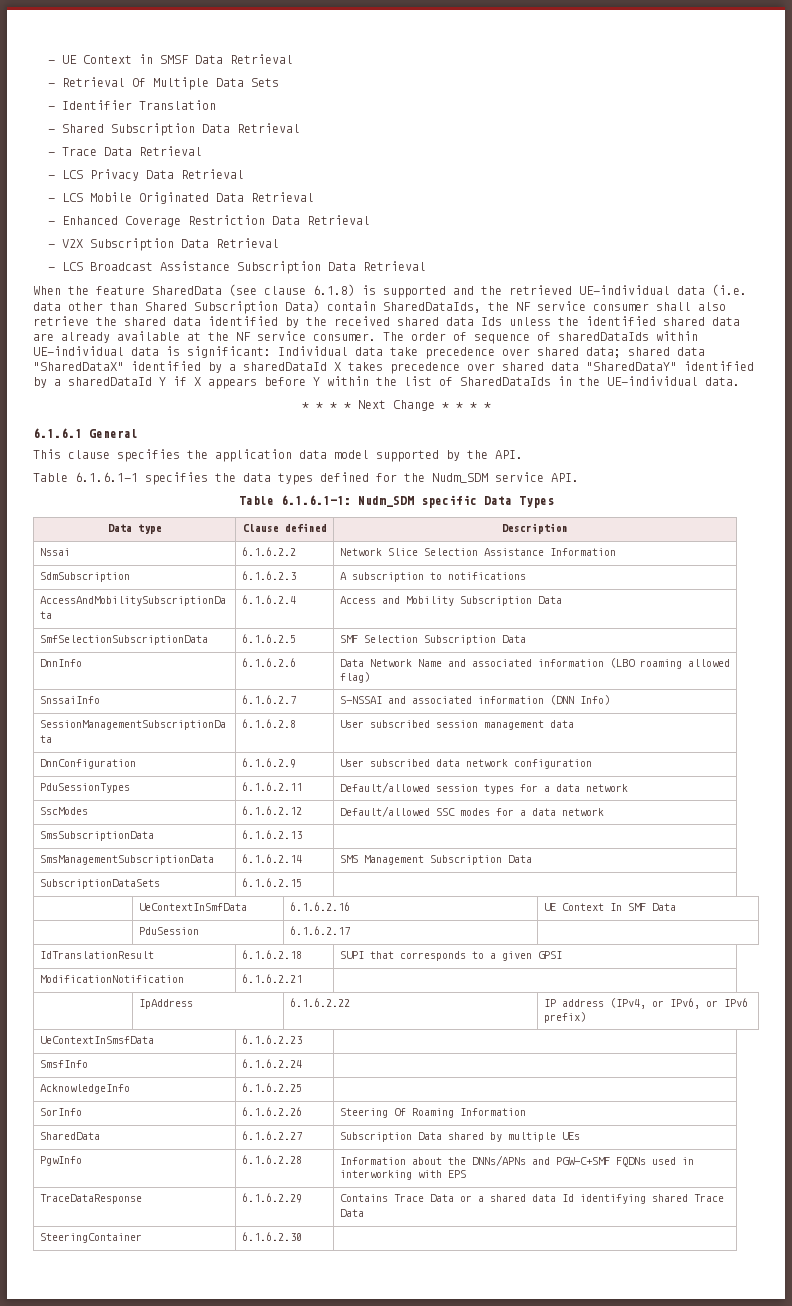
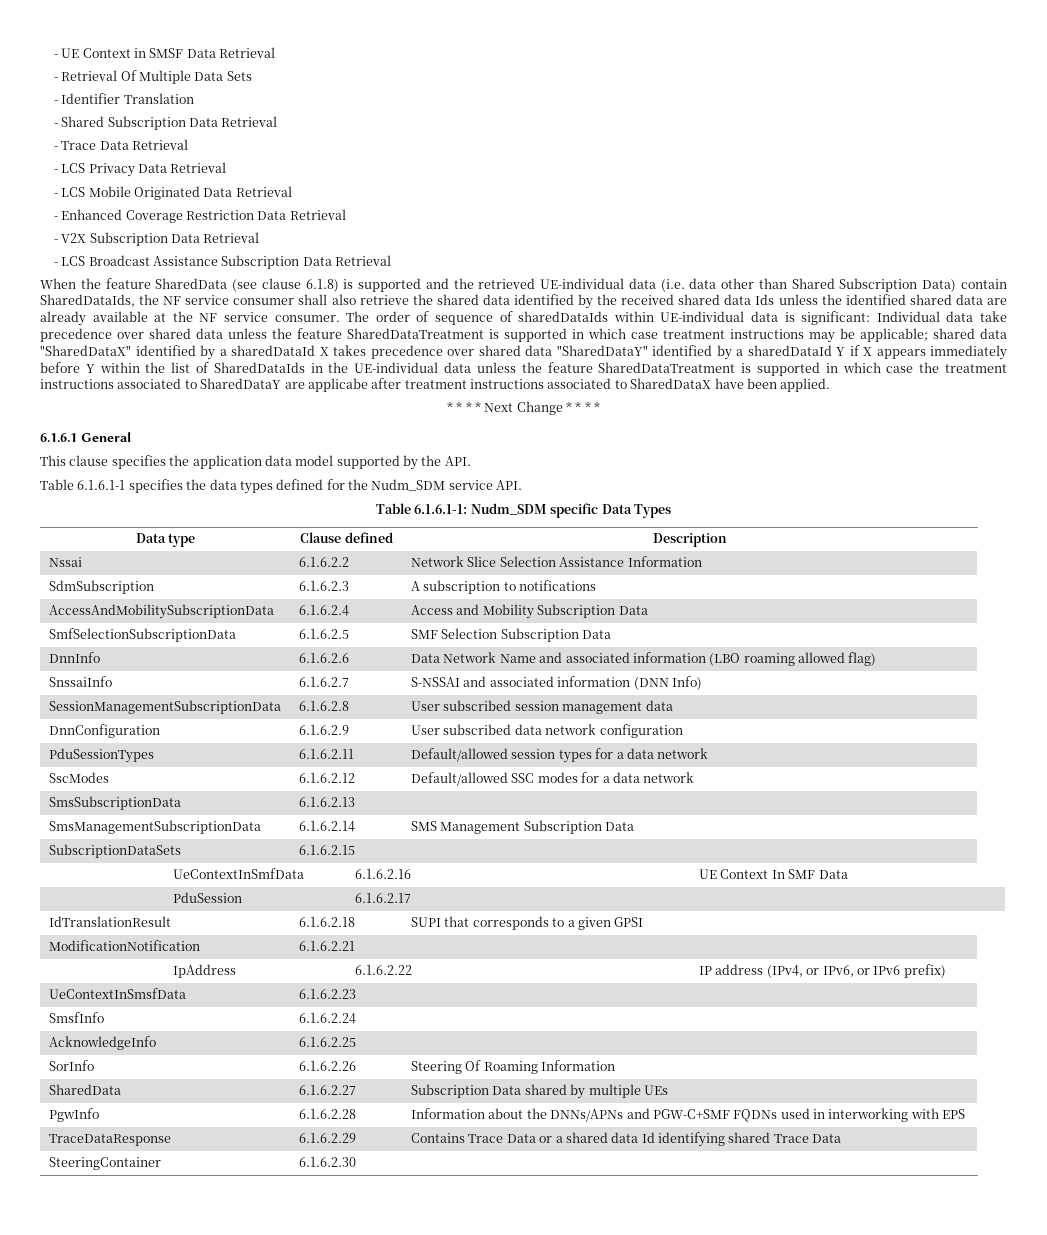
[586,347,621,358] data; -> [196,328,928,343] data unless the feature SharedDataTreatment is supported in which case treatment instructions may be applicable;
(257, 383) none -> [930,345,1007,360] immediately
[705,377,740,386] data. -> [444,362,1008,376] [40,378,831,392] data unless the feature SharedDataTreatment is supported in which case the treatment instructions associated to SharedDataY are applicabe after treatment instructions associated to SharedDataX have been applied.

